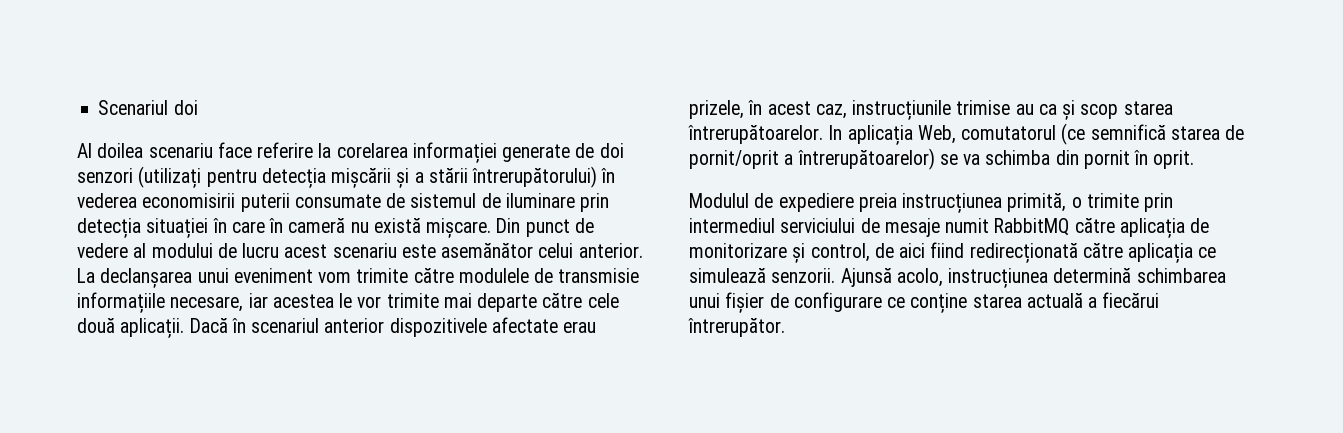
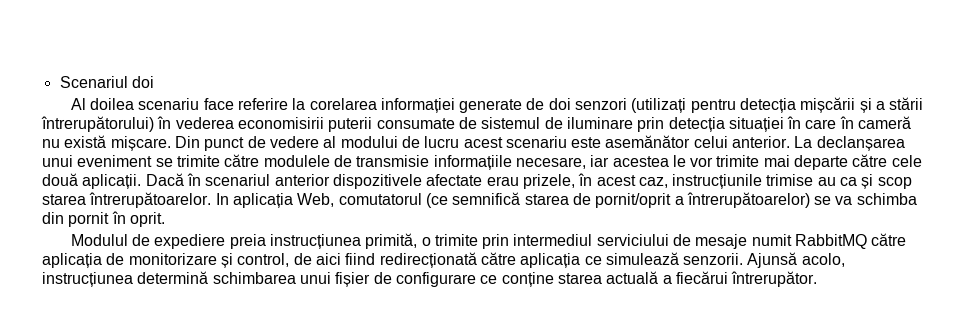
[318,272,352,283] vom -> [155,158,173,167] se

